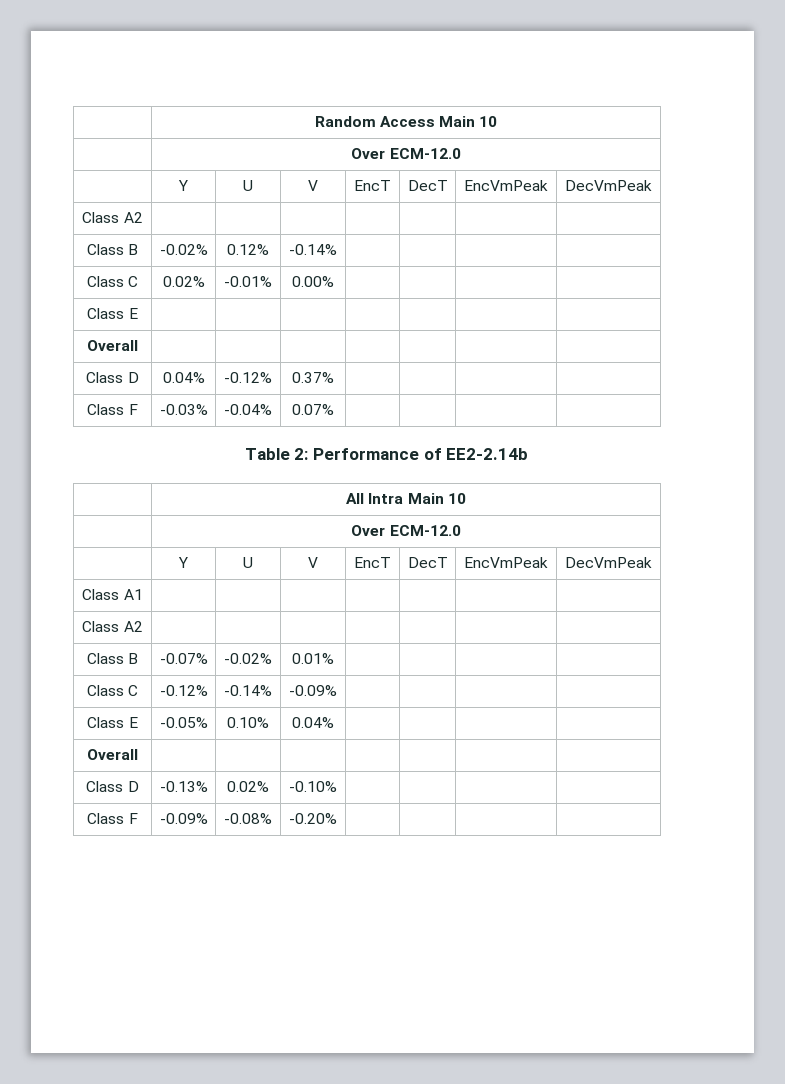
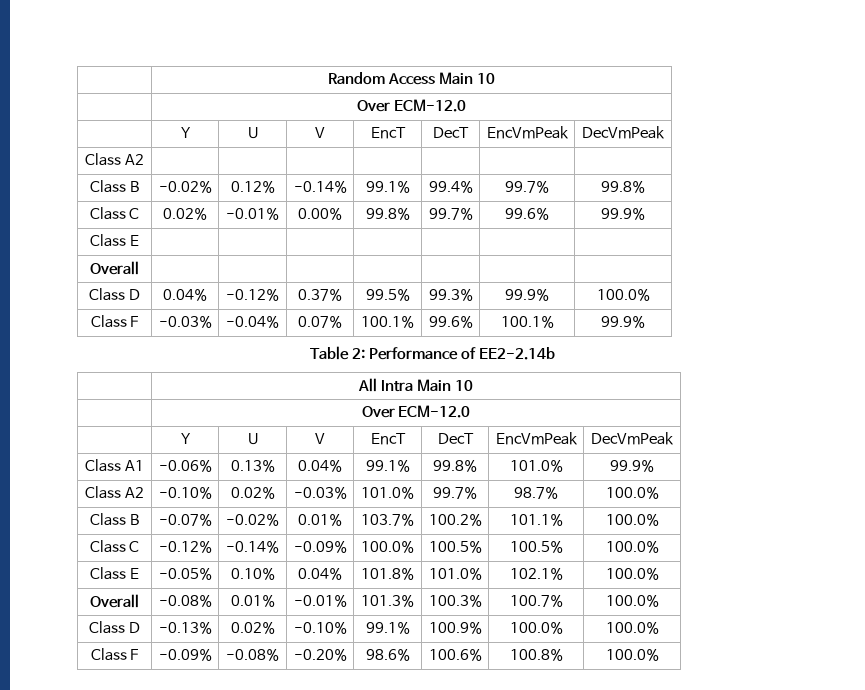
(337, 249) | | | -> [365,180,410,193] [428,180,473,193] [505,180,549,193] [601,180,645,193] 99.1% | 99.4% | 99.7% | 99.8%
(334, 281) | | | -> [365,207,410,220] [428,207,473,220] [505,207,549,220] [601,207,645,220] 99.8% | 99.7% | 99.6% | 99.9%
(334, 377) | | | -> [365,288,410,301] [428,288,473,301] [505,288,549,301] [596,288,650,301] 99.5% | 99.3% | 99.9% | 100.0%
(334, 409) | | | -> [361,315,414,328] [428,315,473,328] [500,315,554,328] [601,315,645,328] 100.1% | 99.6% | 100.1% | 99.9%
[82,621,143,632] | | | | | | // Class A2 | | | | | | | -> [158,459,212,472] [230,459,275,472] [298,459,342,472] [365,459,410,472] [433,459,477,472] [509,459,563,472] [610,459,654,472] [85,486,144,499] [158,486,212,499] [230,486,275,499] [293,486,347,499] [361,486,414,499] [433,486,477,499] [514,486,558,499] [605,486,659,499] -0.06% | 0.13% | 0.04% | 99.1% | 99.8% | 101.0% | 99.9% // Class A2 | -0.10% | 0.02% | -0.03% | 101.0% | 99.7% | 98.7% | 100.0%
(334, 658) | | | -> [361,513,414,526] [428,513,482,526] [509,513,563,526] [605,513,659,526] 103.7% | 100.2% | 101.1% | 100.0%
(337, 690) | | | -> [361,540,414,553] [428,540,482,553] [509,540,563,553] [605,540,659,553] 100.0% | 100.5% | 100.5% | 100.0%
[87,749,138,760] | | | // Overall | | | | | | | -> [361,567,414,580] [428,567,482,580] [509,567,563,580] [605,567,659,580] [90,594,139,608] [158,594,212,607] [230,594,275,607] [293,594,347,607] [361,594,414,607] [428,594,482,607] [509,594,563,607] [605,594,659,607] 101.8% | 101.0% | 102.1% | 100.0% // Overall | -0.08% | 0.01% | -0.01% | 101.3% | 100.3% | 100.7% | 100.0%
(337, 786) | | | -> [365,621,410,634] [428,621,482,634] [509,621,563,634] [605,621,659,634] 99.1% | 100.9% | 100.0% | 100.0%
(337, 818) | | | -> [365,648,410,661] [428,648,482,661] [509,648,563,661] [605,648,659,661] 98.6% | 100.6% | 100.8% | 100.0%

